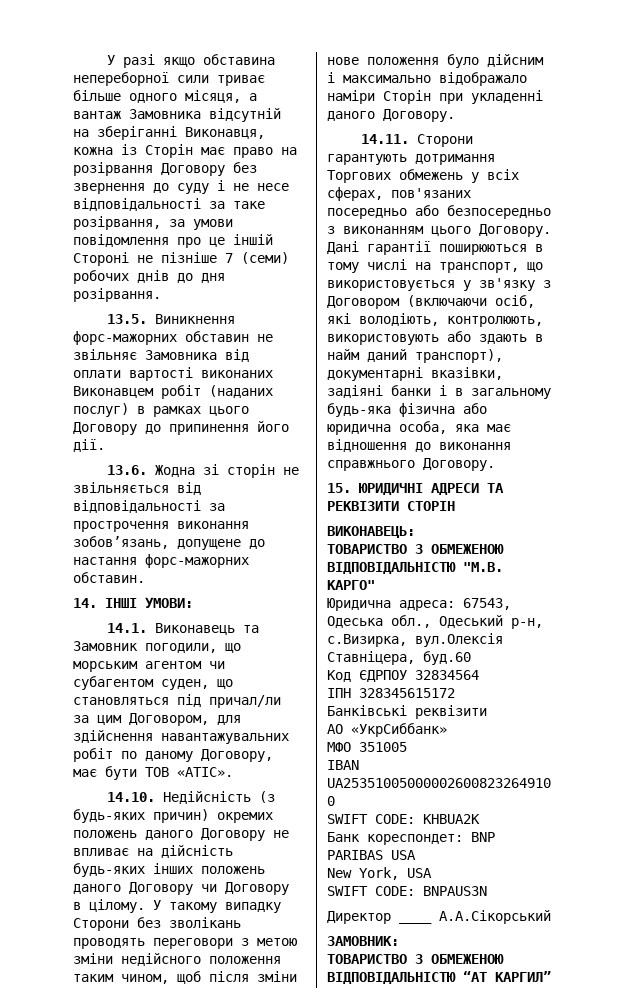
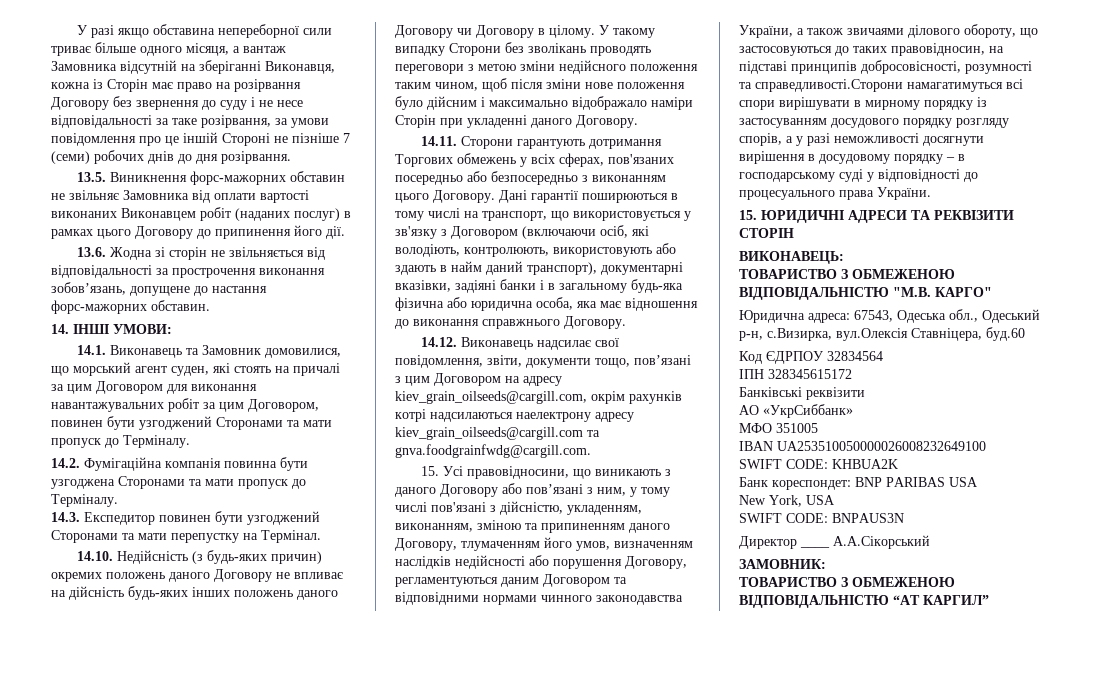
[145,643,241,653] [73,661,225,672] [73,676,233,690] [73,694,281,708] [73,713,241,726] [73,730,289,744] [73,748,273,762] [73,766,233,780] погодили, що морським агентом чи субагентом суден, що становляться під причал/ли за цим Договором, для здійснення навантажувальних робіт по даному Договору, має бути ТОВ «АТІС». -> [264,348,341,358] [51,362,340,376] [51,381,257,394] [51,398,319,412] [51,416,332,430] [51,435,190,448] [51,457,308,471] [51,476,306,489] [51,494,118,507] [51,511,320,525] [51,530,321,543] домовилися, що морський агент суден, які стоять на причалі за цим Договором для виконання навантажувальних робіт за цим Договором, повинен бути узгоджений Сторонами та мати пропуск до Терміналу. // 14.2. Фумігаційна компанія повинна бути узгоджена Сторонами та мати пропуск до Терміналу. // 14.3. Експедитор повинен бути узгоджений Сторонами та мати перепустку на Термінал.
(495, 464) none -> [420,337,619,350] [395,355,691,368] [395,373,562,386] [395,391,682,404] [395,409,634,422] [395,427,600,440] [395,444,591,458] [420,466,671,479] [395,483,670,497] [395,501,642,515] [395,520,670,533] [395,537,693,551] [395,555,687,569] [395,574,627,587] [395,592,683,605] [739,24,1038,38] [739,43,1004,56] [739,60,1032,74] [739,79,1023,92] [739,97,987,110] [739,118,1009,128] [739,133,984,146] [739,151,965,164] [739,169,978,182] [739,187,931,200] // 14.12. Виконавець надсилає свої повідомлення, звіти, документи тощо, пов’язані з цим Договором на адресу kiev_grain_oilseeds@cargill.com, окрім рахунків котрі надсилаються наелектрону адресу kiev_grain_oilseeds@cargill.com та gnva.foodgrainfwdg@cargill.com. // 15. Усі правовідносини, що виникають з даного Договору або пов’язані з ним, у тому числі пов'язані з дійсністю, укладенням, виконанням, зміною та припиненням даного Договору, тлумаченням його умов, визначенням наслідків недійсності або порушення Договору, регламентуються даним Договором та відповідними нормами чинного законодавства України, а також звичаями ділового обороту, що застосовуються до таких правовідносин, на підставі принципів добросовісності, розумності та справедливості.Сторони намагатимуться всі спори вирішувати в мирному порядку із застосуванням досудового порядку розгляду спорів, а у разі неможливості досягнути вирішення в досудовому порядку – в господарському суді у відповідності до процесуального права України.

